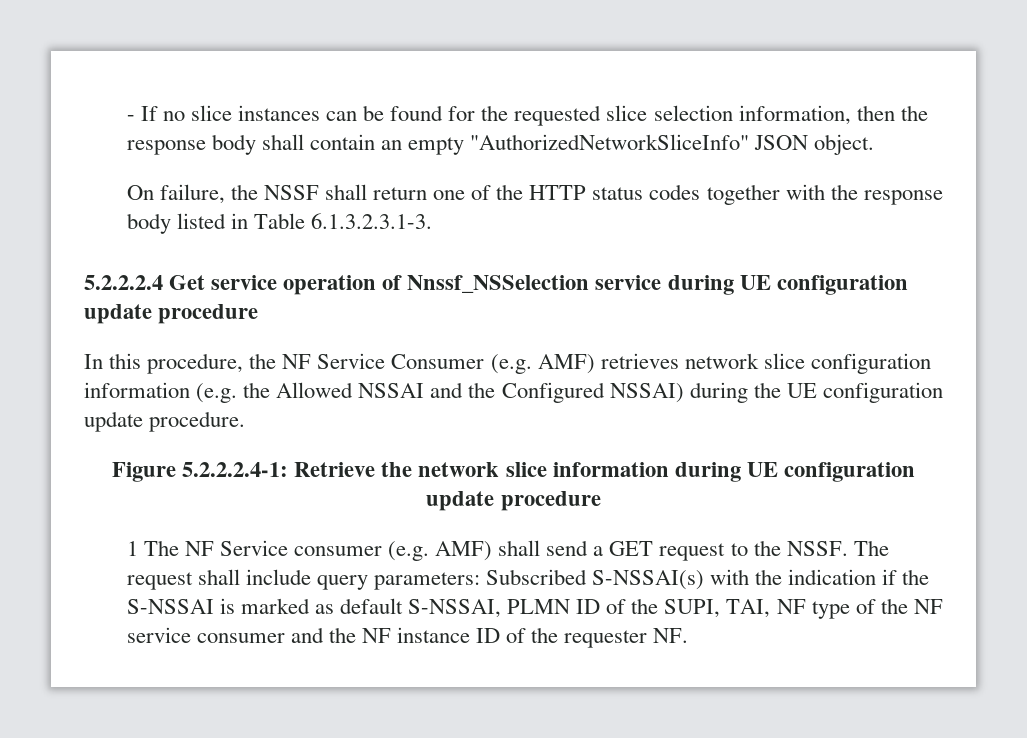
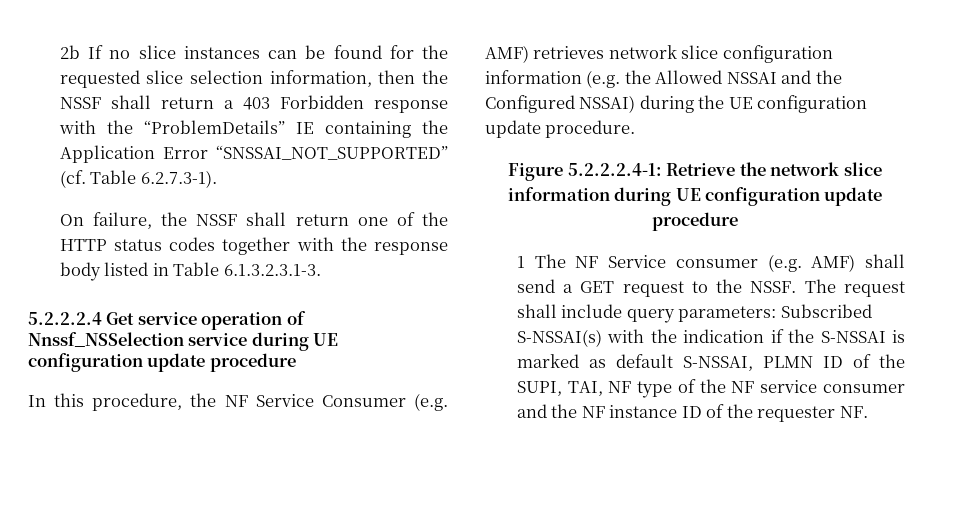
[126,115,135,121] - -> [59,45,80,59] 2b
[126,134,875,155] response body shall contain an empty "AuthorizedNetworkSliceInfo" JSON object. -> [59,95,448,113] [58,120,449,138] [59,145,448,163] [59,170,217,188] NSSF shall return a 403 Forbidden response with the “ProblemDetails” IE containing the Application Error “SNSSAI_NOT_SUPPORTED” (cf. Table 6.2.7.3-1).

